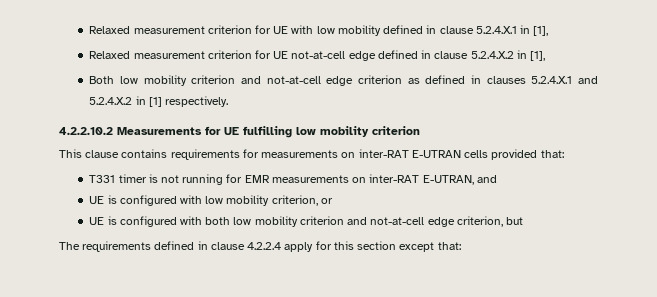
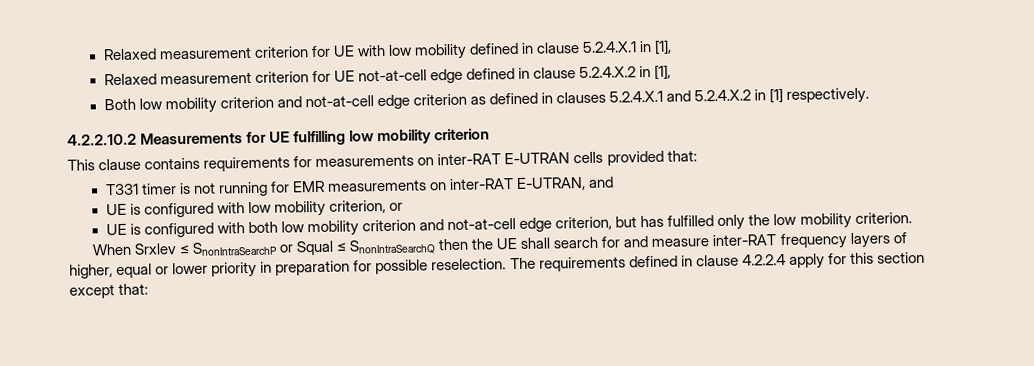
(524, 221) // -> [640,212,912,230] [91,232,907,256] [69,258,507,279] has fulfilled only the low mobility criterion. // When Srxlev ≤ SnonIntraSearchP or Squal ≤ SnonIntraSearchQ then the UE shall search for and measure inter-RAT frequency layers of higher, equal or lower priority in preparation for possible reselection.

